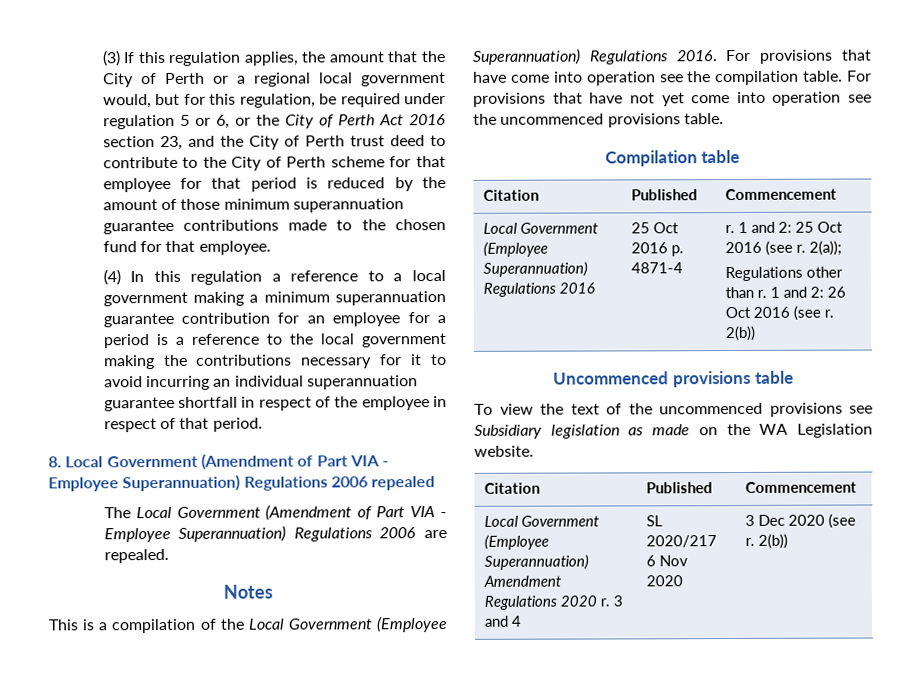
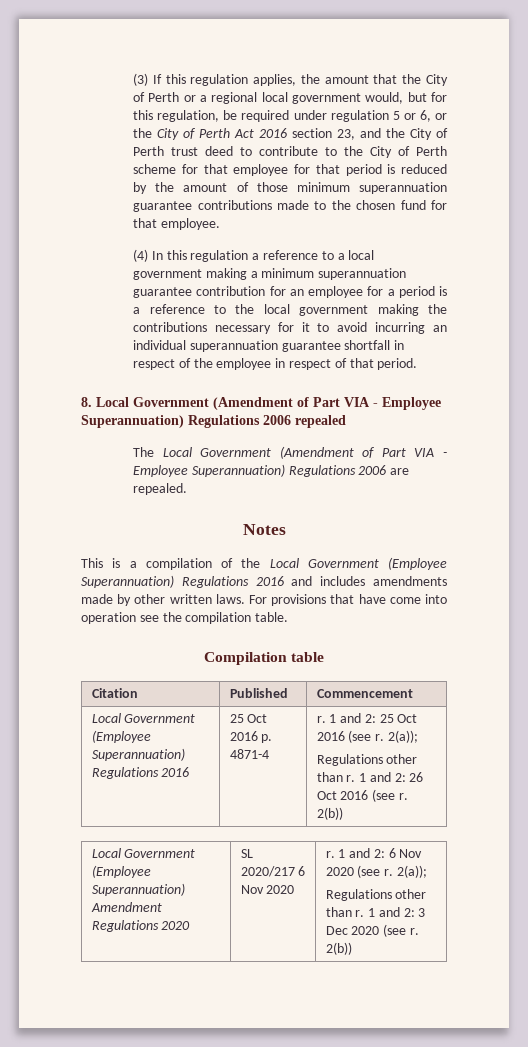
[675,50,718,62] 2016. -> [255,576,448,586] [81,594,245,606] 2016 and includes amendments made by other written laws.
[847,70,872,82] [473,91,872,107] [473,113,724,128] For provisions that have not yet come into operation see the uncommenced provisions table. -> (289, 617) none
[553,370,794,388] [474,402,873,417] [474,423,873,439] [474,445,534,457] [484,482,541,494] [646,482,714,494] [745,481,858,493] // Uncommenced provisions table // To view the text of the uncommenced provisions see Subsidiary legislation as made on the WA Legislation website. // Citation | Published | Commencement -> (343, 813) none
[600,595,624,607] [484,615,522,627] r. 3 and 4 -> (191, 925) none
(684, 581) none -> [325,848,423,858] [325,865,427,878] [325,889,427,901] [325,907,415,917] r. 1 and 2: 6 Nov 2020 (see r. 2(a)); // Regulations other than r. 1 and 2:

